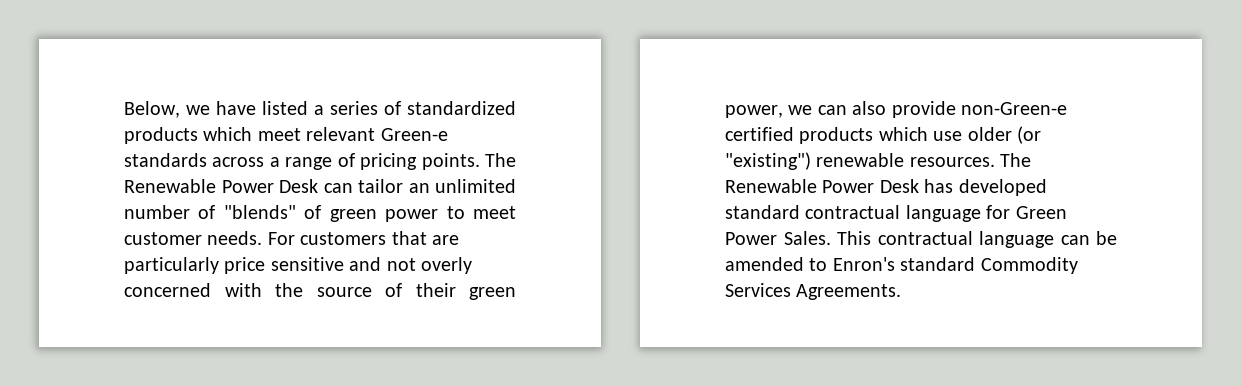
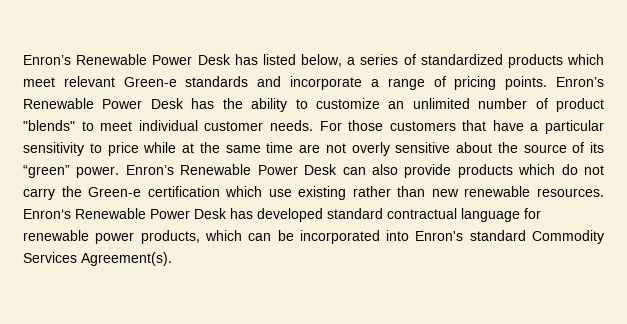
[124,101,308,118] Below, we have listed -> [23,54,342,67] Enron’s Renewable Power Desk has listed below,
[212,157,265,167] across -> [257,76,363,90] and incorporate
[485,153,516,167] [124,179,516,193] [124,205,516,222] [124,231,459,245] [124,257,472,274] [124,283,516,300] [725,101,1067,118] [725,126,1041,144] [725,152,811,170] The Renewable Power Desk can tailor an unlimited number of "blends" of green power to meet customer needs. For customers that are particularly price sensitive and not overly concerned with the source of their green power, we can also provide non-Green-e certified products which use older (or "existing") -> [556,77,604,87] [23,98,604,112] [23,120,604,134] [23,142,604,156] [23,164,604,178] [23,186,459,200] Enron’s Renewable Power Desk has the ability to customize an unlimited number of product "blends" to meet individual customer needs. For those customers that have a particular sensitivity to price while at the same time are not overly sensitive about the source of its “green” power. Enron’s Renewable Power Desk can also provide products which do not carry the Green-e certification which use existing rather than new
[1000,153,1032,167] The -> [23,209,71,219] Enron‘s
[1015,206,1067,219] [725,231,1117,248] [725,257,828,271] Green Power Sales. This contractual language can be amended to -> [23,230,410,244] renewable power products, which can be incorporated into
[796,284,902,300] Agreements. -> [81,252,172,266] Agreement(s).

